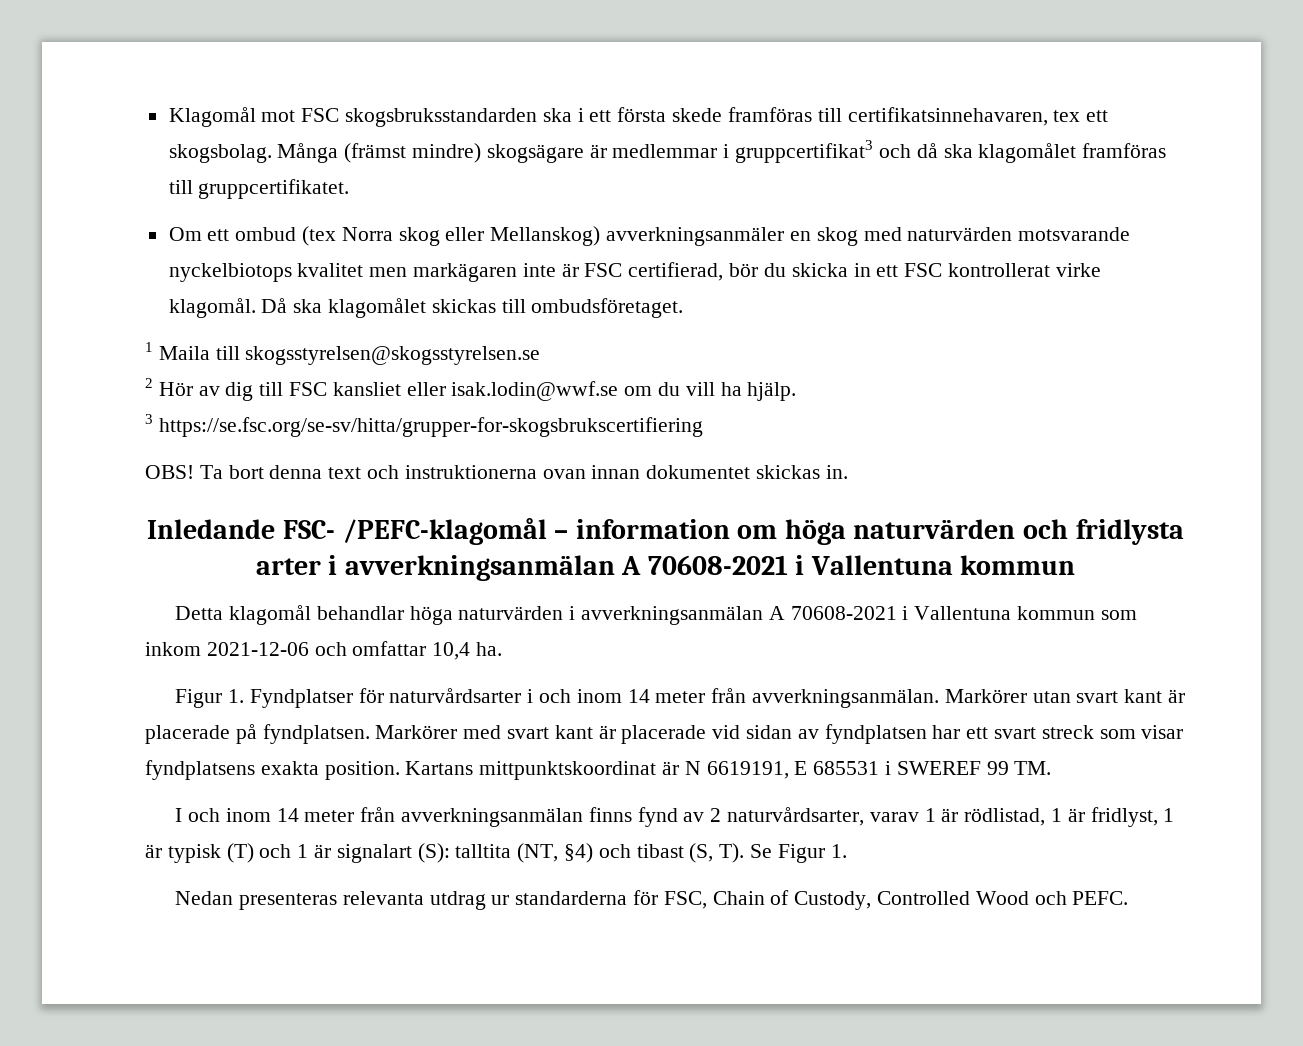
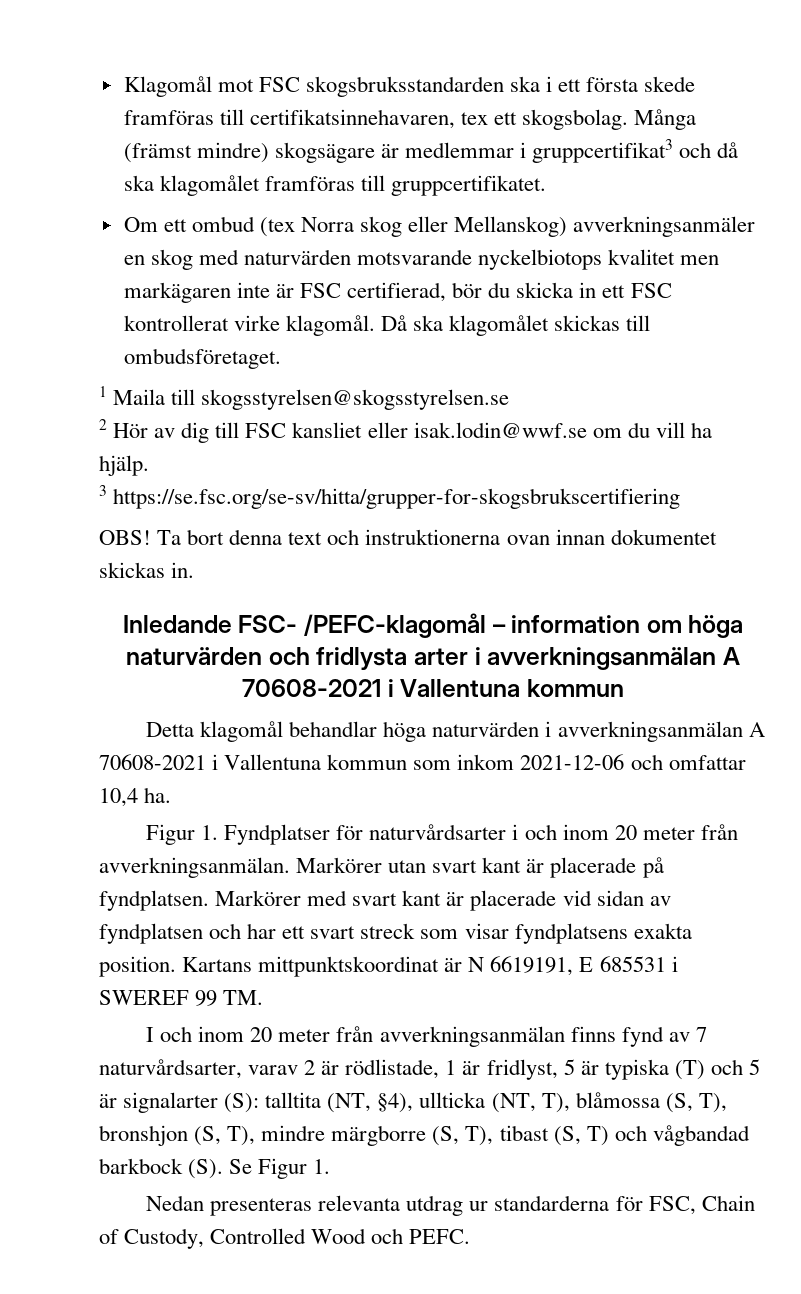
[627,689,650,703] 14 -> [614,825,637,840] 20
(927, 734) none -> [209,923,242,939] och
[276,808,299,822] 14 -> [250,1027,273,1042] 20
[710,808,722,822] 2 -> [695,1027,707,1042] 7
[924,807,1175,827] [145,843,745,863] 1 är rödlistad, 1 är fridlyst, 1 är typisk (T) och 1 är signalart (S): talltita (NT, §4) och tibast (S, T). -> [304,1059,760,1080] [99,1092,727,1113] [99,1125,750,1146] [99,1158,224,1179] 2 är rödlistade, 1 är fridlyst, 5 är typiska (T) och 5 är signalarter (S): talltita (NT, §4), ullticka (NT, T), blåmossa (S, T), bronshjon (S, T), mindre märgborre (S, T), tibast (S, T) och vågbandad barkbock (S).

